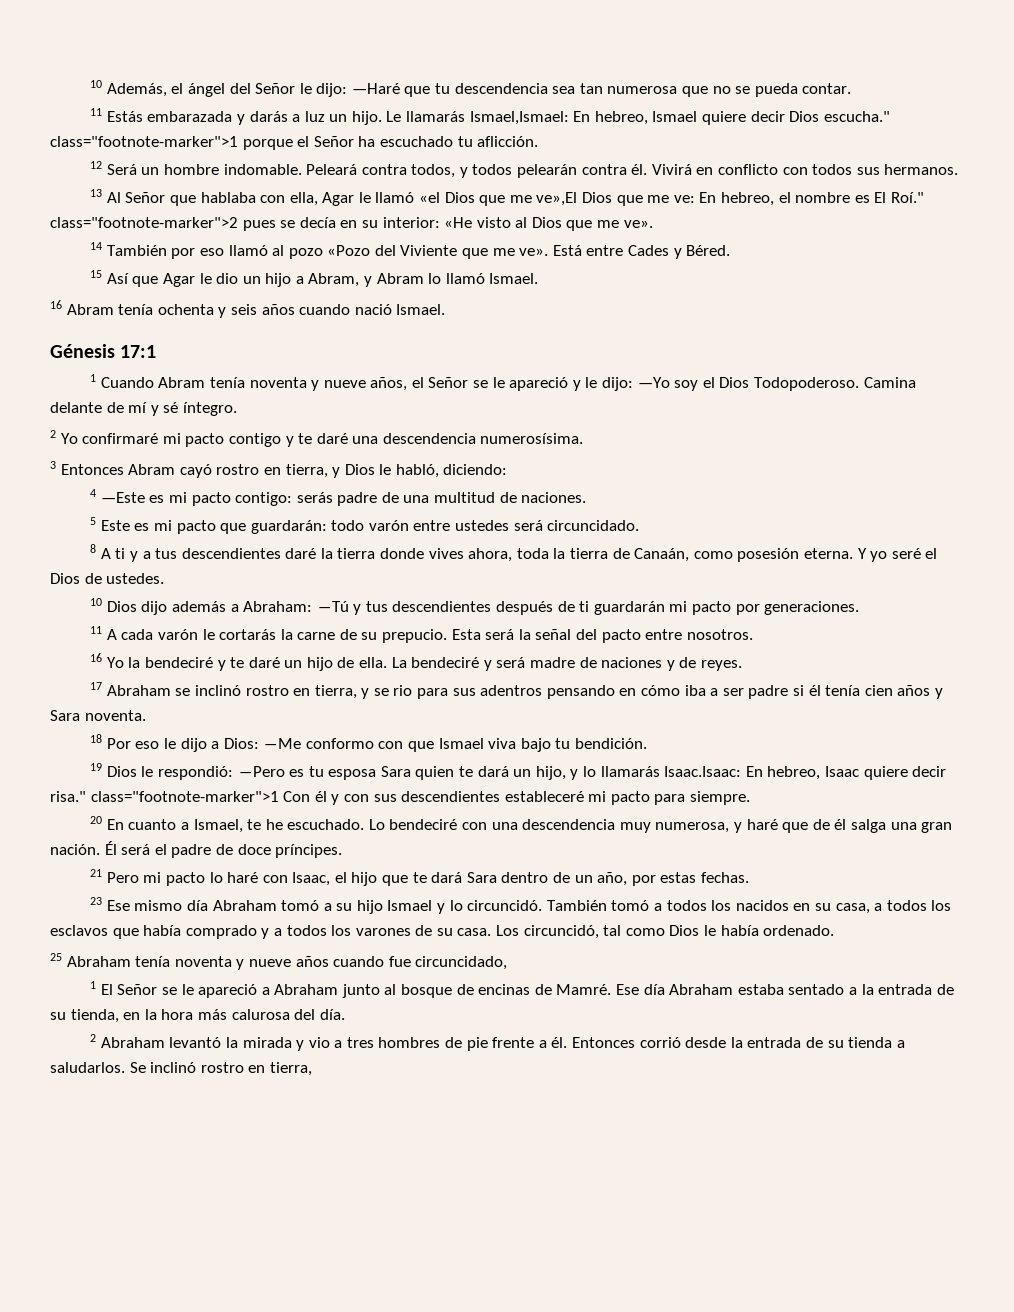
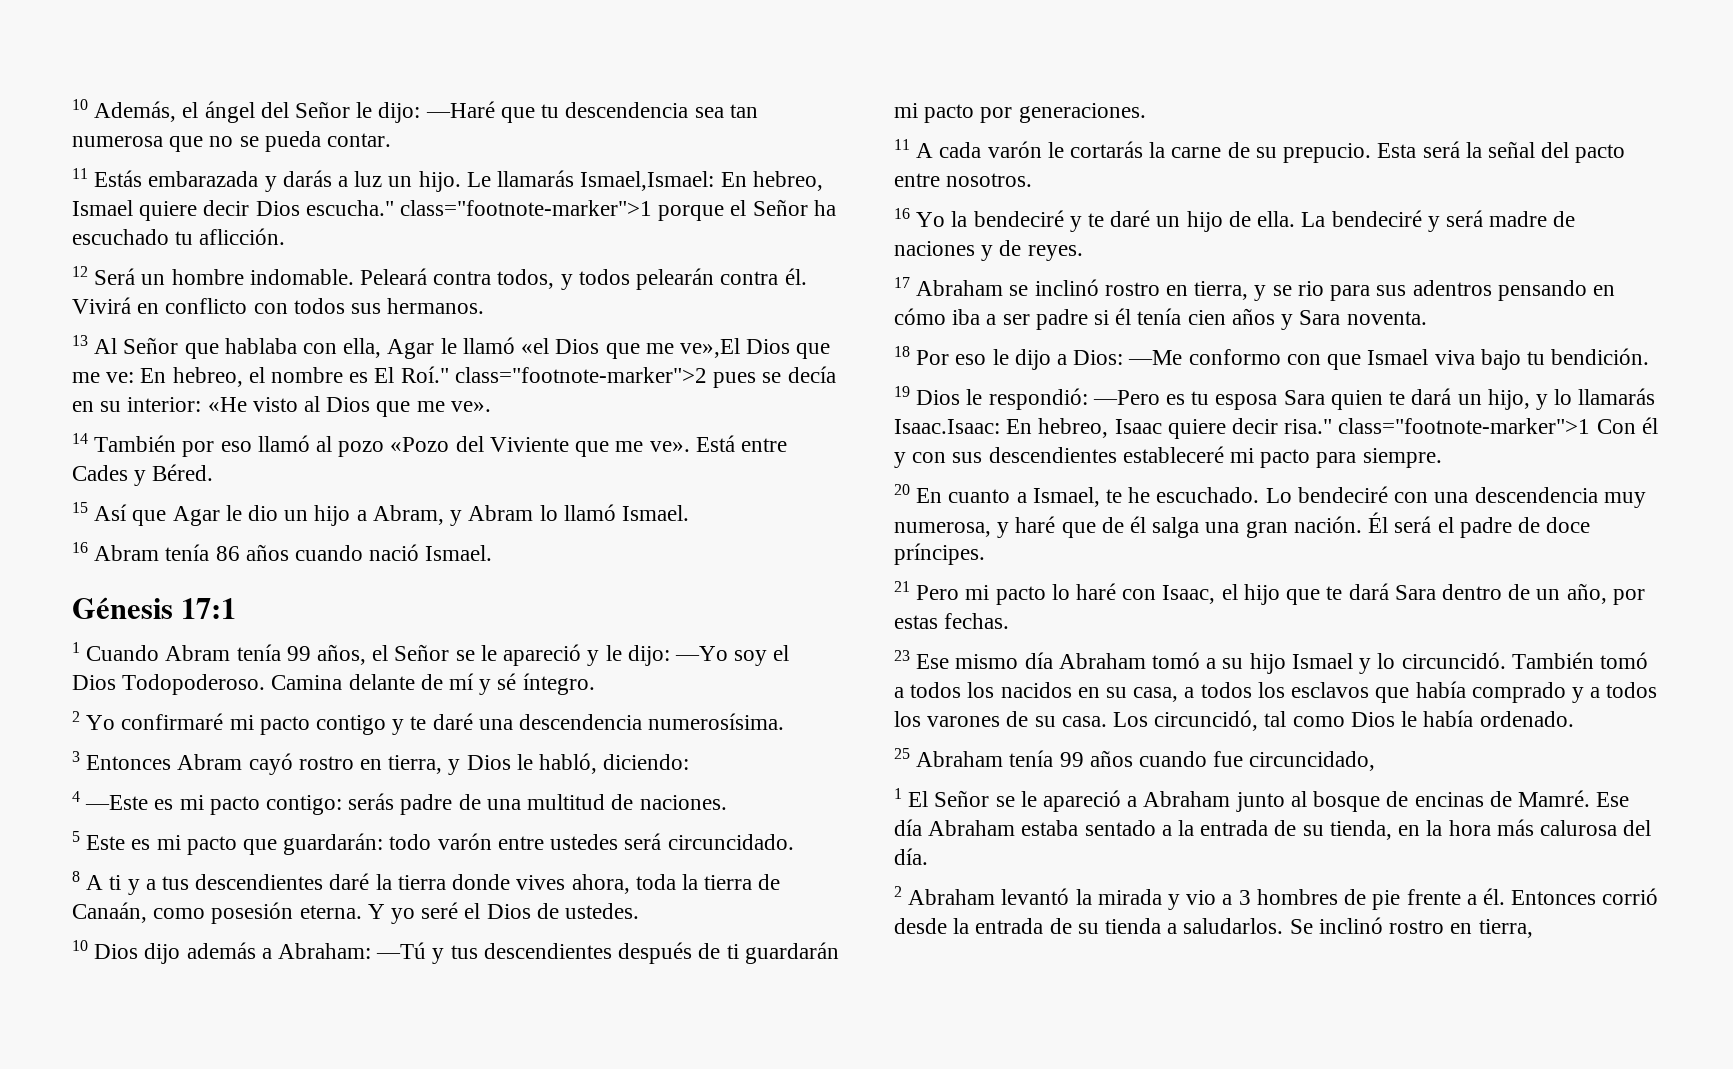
[157,304,257,318] ochenta y seis -> [215,546,240,561] 86
[249,377,366,391] noventa y nueve -> [286,646,311,661] 99
[174,956,291,970] noventa y nueve -> [1059,752,1084,767] 99
[346,1037,374,1048] tres -> [1238,890,1251,905] 3

